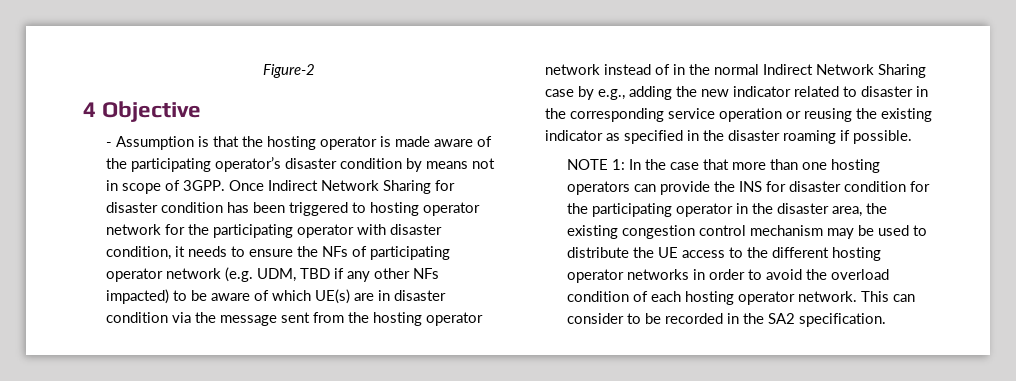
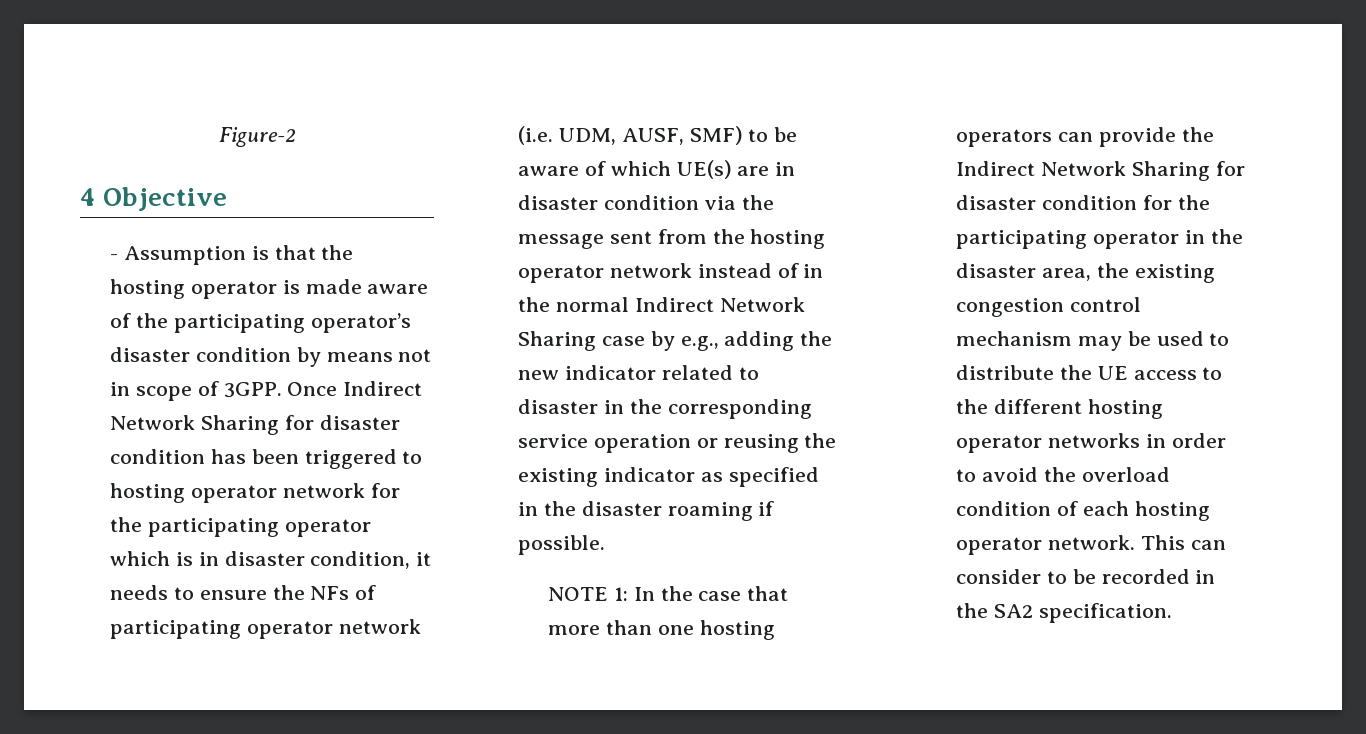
[356,224,386,235] with -> [110,551,219,566] which is in
[224,267,439,282] [105,289,169,304] (e.g. UDM, TBD if any other NFs impacted) -> [518,126,743,145] (i.e. UDM, AUSF, SMF)
[739,181,763,192] INS -> [956,161,1210,181] Indirect Network Sharing

